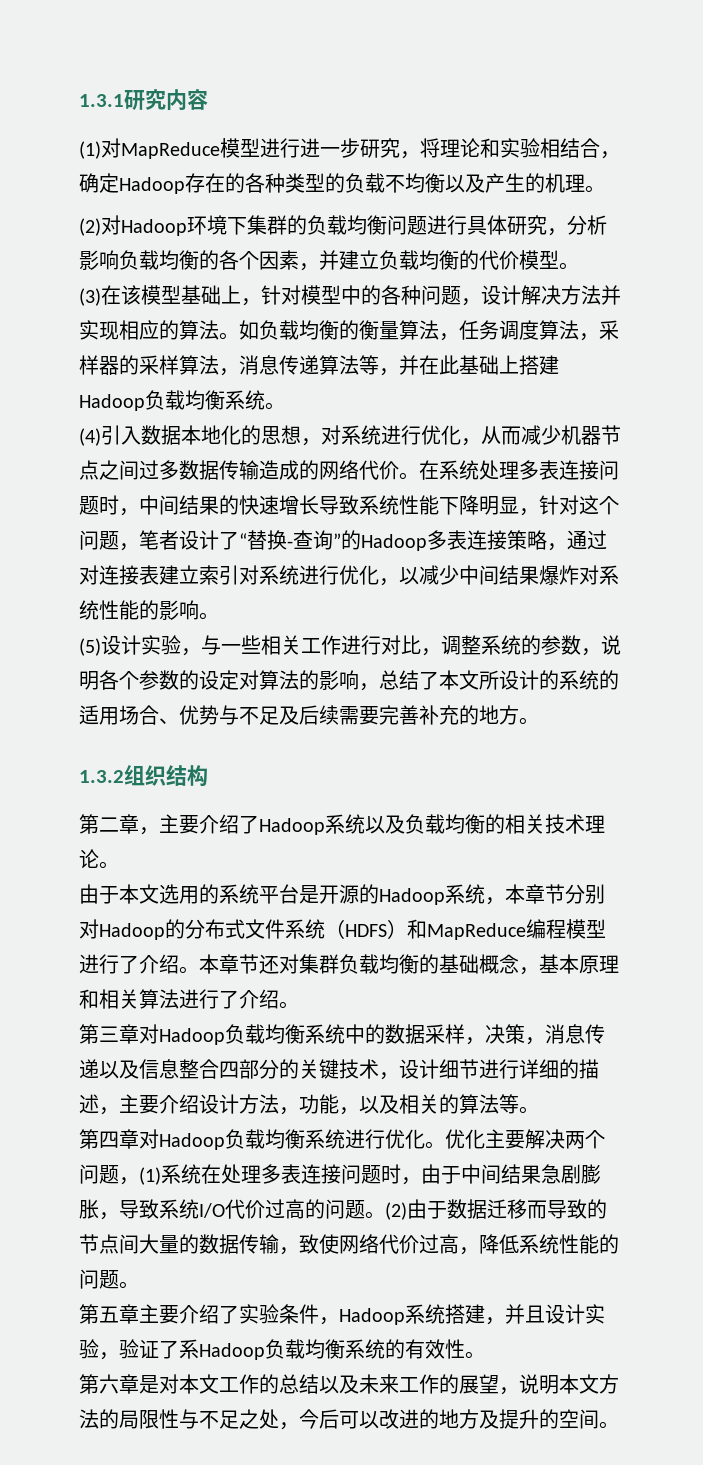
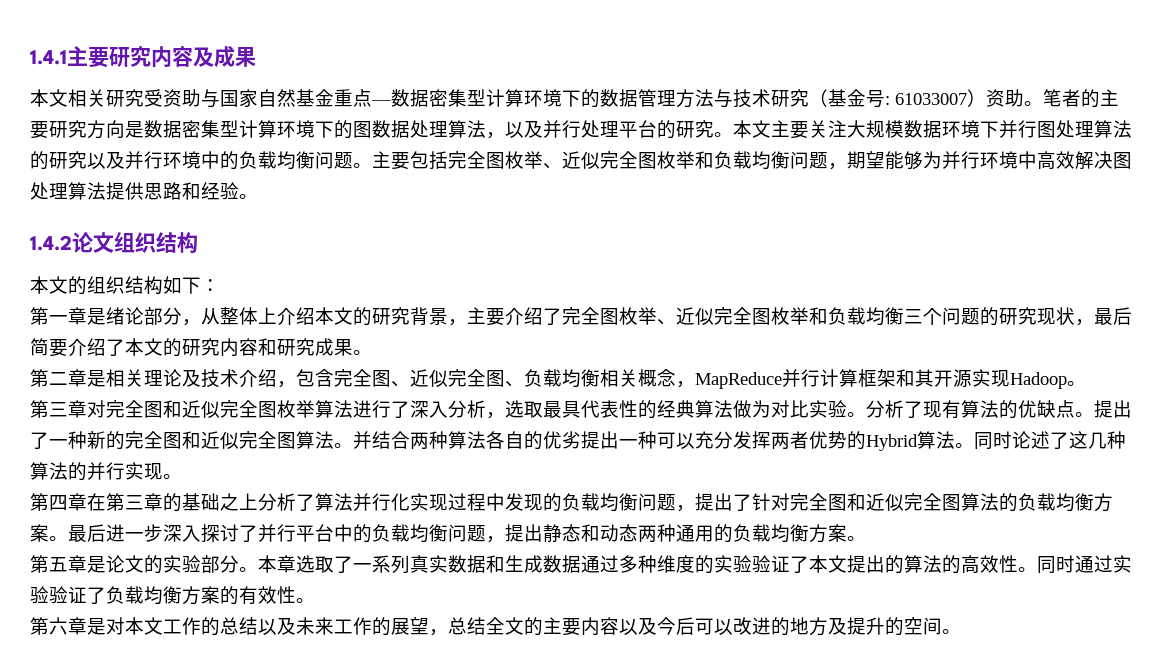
[79,89,208,111] [79,138,620,159] [79,173,605,194] [79,215,607,236] [79,250,579,271] [79,285,621,306] [79,320,619,341] [79,355,559,376] [79,390,285,411] [79,425,621,446] [79,460,619,480] [79,495,619,516] [79,530,607,551] [79,565,619,586] [79,600,219,620] [79,635,621,656] [79,670,619,691] [79,705,539,725] [79,765,208,787] [79,814,605,835] [79,849,119,869] [79,884,605,905] [79,919,606,940] [79,954,619,975] [79,989,299,1009] [79,1024,605,1045] [79,1059,599,1080] [79,1094,539,1115] [79,1129,605,1150] [79,1164,601,1185] [79,1199,607,1220] [79,1234,619,1255] [79,1269,139,1289] [79,1304,605,1325] [79,1339,385,1360] 1.3.1研究内容 // (1)对MapReduce模型进行进一步研究，将理论和实验相结合，确定Hadoop存在的各种类型的负载不均衡以及产生的机理。 // (2)对Hadoop环境下集群的负载均衡问题进行具体研究，分析影响负载均衡的各个因素，并建立负载均衡的代价模型。 // (3)在该模型基础上，针对模型中的各种问题，设计解决方法并实现相应的算法。如负载均衡的衡量算法，任务调度算法，采样器的采样算法，消息传递算法等，并在此基础上搭建Hadoop负载均衡系统。 // (4)引入数据本地化的思想，对系统进行优化，从而减少机器节点之间过多数据传输造成的网络代价。在系统处理多表连接问题时，中间结果的快速增长导致系统性能下降明显，针对这个问题，笔者设计了“替换-查询”的Hadoop多表连接策略，通过对连接表建立索引对系统进行优化，以减少中间结果爆炸对系统性能的影响。 // (5)设计实验，与一些相关工作进行对比，调整系统的参数，说明各个参数的设定对算法的影响，总结了本文所设计的系统的适用场合、优势与不足及后续需要完善补充的地方。 // 1.3.2组织结构 // 第二章，主要介绍了Hadoop系统以及负载均衡的相关技术理论。 // 由于本文选用的系统平台是开源的Hadoop系统，本章节分别对Hadoop的分布式文件系统（HDFS）和MapReduce编程模型进行了介绍。本章节还对集群负载均衡的基础概念，基本原理和相关算法进行了介绍。 // 第三章对Hadoop负载均衡系统中的数据采样，决策，消息传递以及信息整合四部分的关键技术，设计细节进行详细的描述，主要介绍设计方法，功能，以及相关的算法等。 // 第四章对Hadoop负载均衡系统进行优化。优化主要解决两个问题，(1)系统在处理多表连接问题时，由于中间结果急剧膨胀，导致系统I/O代价过高的问题。(2)由于数据迁移而导致的节点间大量的数据传输，致使网络代价过高，降低系统性能的问题。 // 第五章主要介绍了实验条件，Hadoop系统搭建，并且设计实验，验证了系Hadoop负载均衡系统 -> [30,45,256,68] [30,89,1119,108] [30,120,1132,139] [30,151,1132,170] [30,182,258,200] [30,232,198,254] [30,276,220,295] [30,307,1132,326] [30,338,372,357] [30,369,1086,389] [30,400,1132,419] [30,431,1126,451] [30,462,182,481] [30,493,1113,512] [30,524,866,543] [30,555,1132,574] [30,586,220,605] 1.4.1主要研究内容及成果 // 本文相关研究受资助与国家自然基金重点—数据密集型计算环境下的数据管理方法与技术研究（基金号: 61033007）资助。笔者的主要研究方向是数据密集型计算环境下的图数据处理算法，以及并行处理平台的研究。本文主要关注大规模数据环境下并行图处理算法的研究以及并行环境中的负载均衡问题。主要包括完全图枚举、近似完全图枚举和负载均衡问题，期望能够为并行环境中高效解决图处理算法提供思路和经验。 // 1.4.2论文组织结构 // 本文的组织结构如下： // 第一章是绪论部分，从整体上介绍本文的研究背景，主要介绍了完全图枚举、近似完全图枚举和负载均衡三个问题的研究现状，最后简要介绍了本文的研究内容和研究成果。 // 第二章是相关理论及技术介绍，包含完全图、近似完全图、负载均衡相关概念，MapReduce并行计算框架和其开源实现Hadoop。 // 第三章对完全图和近似完全图枚举算法进行了深入分析，选取最具代表性的经典算法做为对比实验。分析了现有算法的优缺点。提出了一种新的完全图和近似完全图算法。并结合两种算法各自的优劣提出一种可以充分发挥两者优势的Hybrid算法。同时论述了这几种算法的并行实现。 // 第四章在第三章的基础之上分析了算法并行化实现过程中发现的负载均衡问题，提出了针对完全图和近似完全图算法的负载均衡方案。最后进一步深入探讨了并行平台中的负载均衡问题，提出静态和动态两种通用的负载均衡方案。 // 第五章是论文的实验部分。本章选取了一系列真实数据和生成数据通过多种维度的实验验证了本文提出的算法的高效性。同时通过实验验证了负载均衡方案
[519,1374,619,1394] [79,1409,299,1430] 说明本文方法的局限性与不足之处， -> [448,617,657,636] 总结全文的主要内容以及

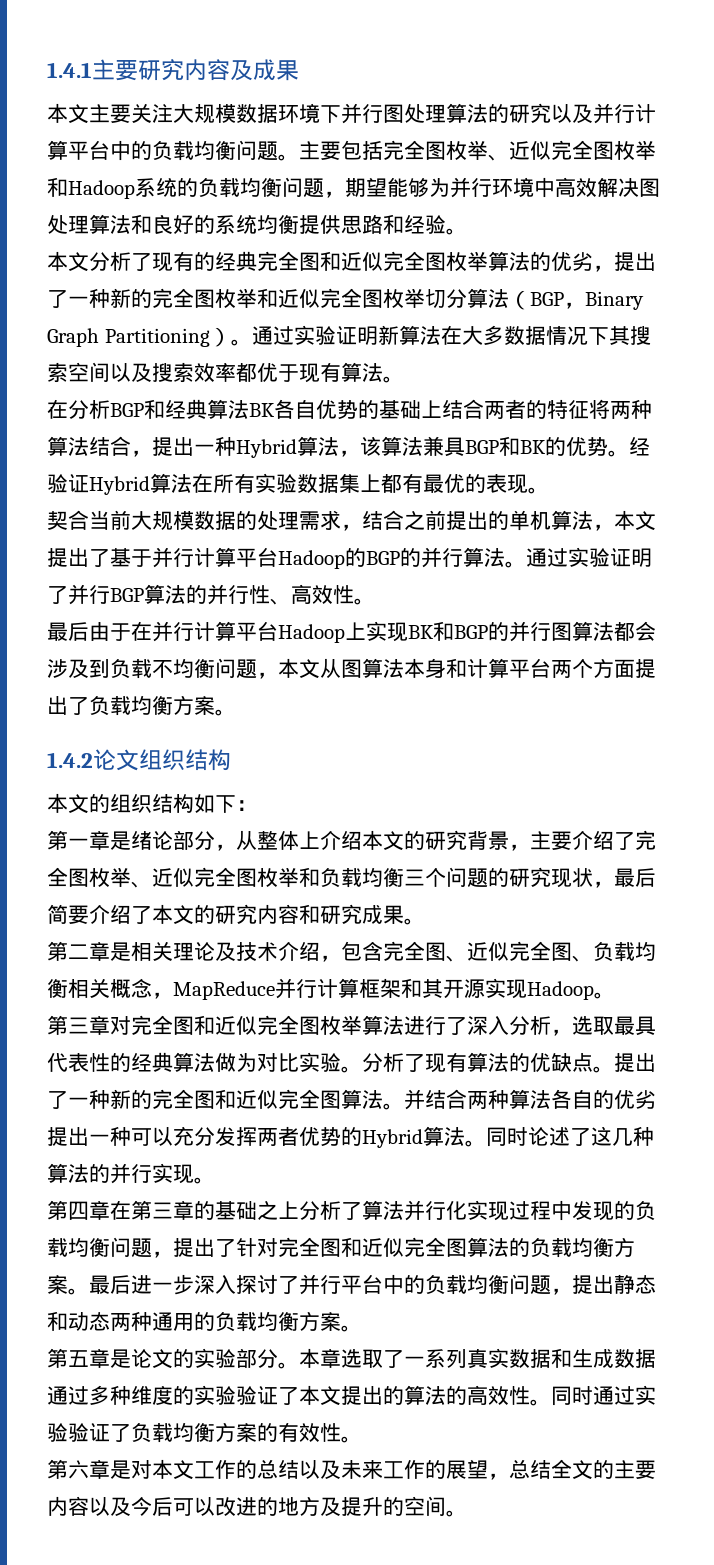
[68,89,1119,108] [30,120,771,139] 相关研究受资助与国家自然基金重点—数据密集型计算环境下的数据管理方法与技术研究（基金号: 61033007）资助。笔者的主要研究方向是数据密集型计算环境下的图数据处理算法，以及并行处理平台的研究。本文 -> (89, 114) none
[163,151,201,169] 环境 -> [635,104,656,124] [47,140,110,160] 计算平台
(714, 160) none -> [68,178,198,199] Hadoop系统的
(106, 191) none -> [131,214,299,234] 和良好的系统均衡
(258, 196) none -> [47,251,656,272] [47,288,644,310] [47,325,651,347] [47,362,404,383] [47,399,652,420] [47,436,650,458] [47,473,549,495] [47,510,656,531] [47,547,652,569] [47,584,375,605] [47,621,656,643] [47,658,656,679] [47,695,236,716] // 本文分析了现有的经典完全图和近似完全图枚举算法的优劣，提出了一种新的完全图枚举和近似完全图枚举切分算法（BGP，Binary Graph Partitioning）。通过实验证明新算法在大多数据情况下其搜索空间以及搜索效率都优于现有算法。 // 在分析BGP和经典算法BK各自优势的基础上结合两者的特征将两种算法结合，提出一种Hybrid算法，该算法兼具BGP和BK的优势。经验证Hybrid算法在所有实验数据集上都有最优的表现。 // 契合当前大规模数据的处理需求，结合之前提出的单机算法，本文提出了基于并行计算平台Hadoop的BGP的并行算法。通过实验证明了并行BGP算法的并行性、高效性。 // 最后由于在并行计算平台Hadoop上实现BK和BGP的并行图算法都会涉及到负载不均衡问题，本文从图算法本身和计算平台两个方面提出了负载均衡方案。

